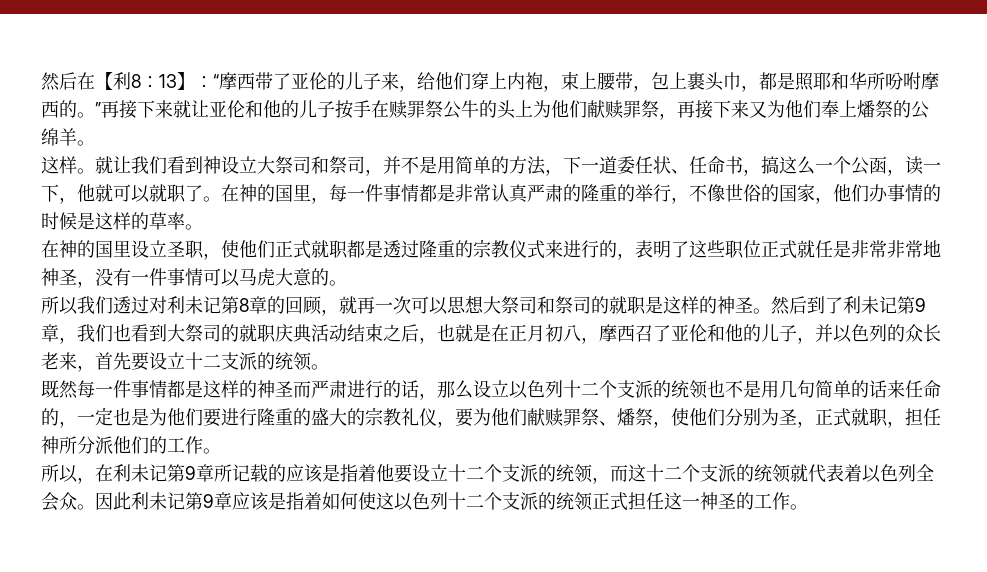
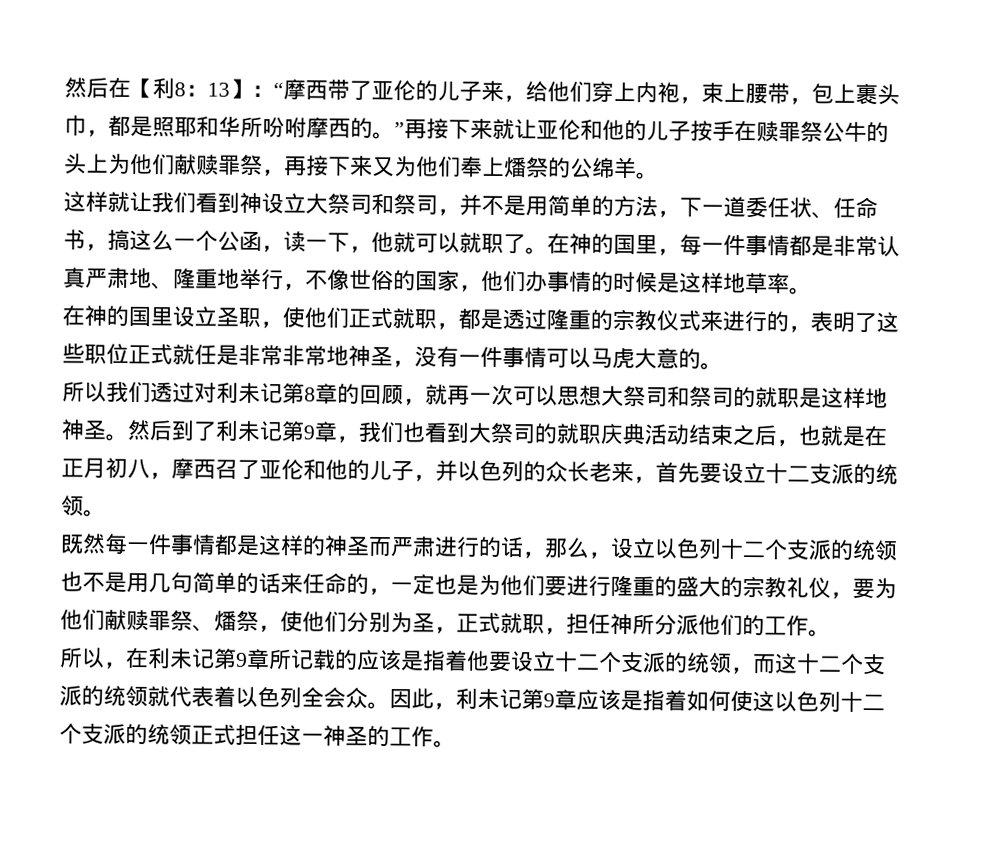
[77,168,95,174] 。 -> (108, 201) none
[563,184,635,202] 的隆重的 -> [129,267,240,290] 地、隆重地
[131,212,149,230] 的 -> [723,272,746,293] 地
(348, 249) none -> [436,322,459,330] ，
[699,296,717,314] 的 -> [865,387,888,409] 地
(473, 389) none -> [588,551,611,559] ，
(131, 501) none -> [433,702,456,710] ，

